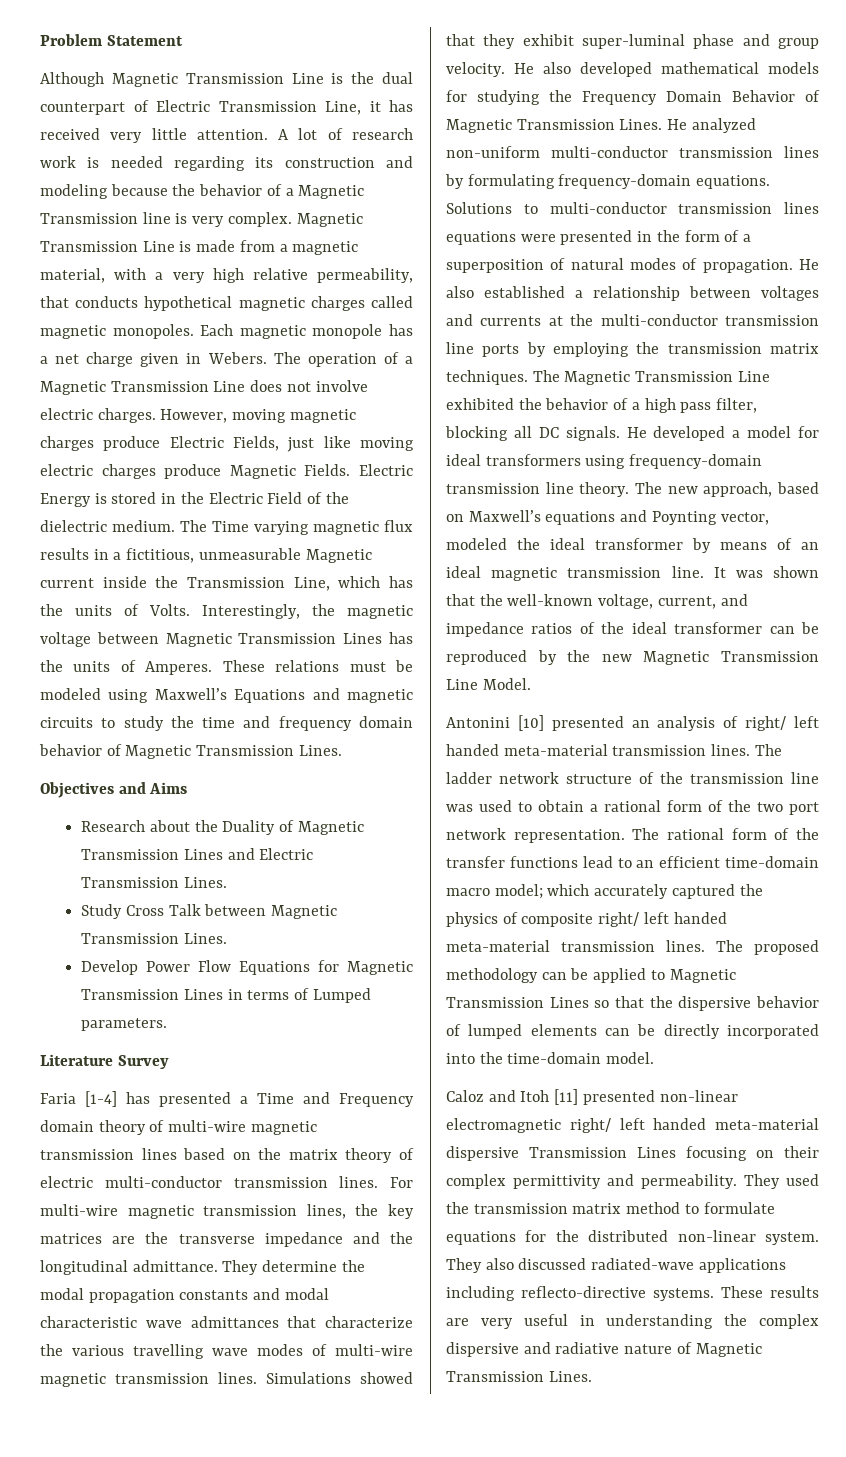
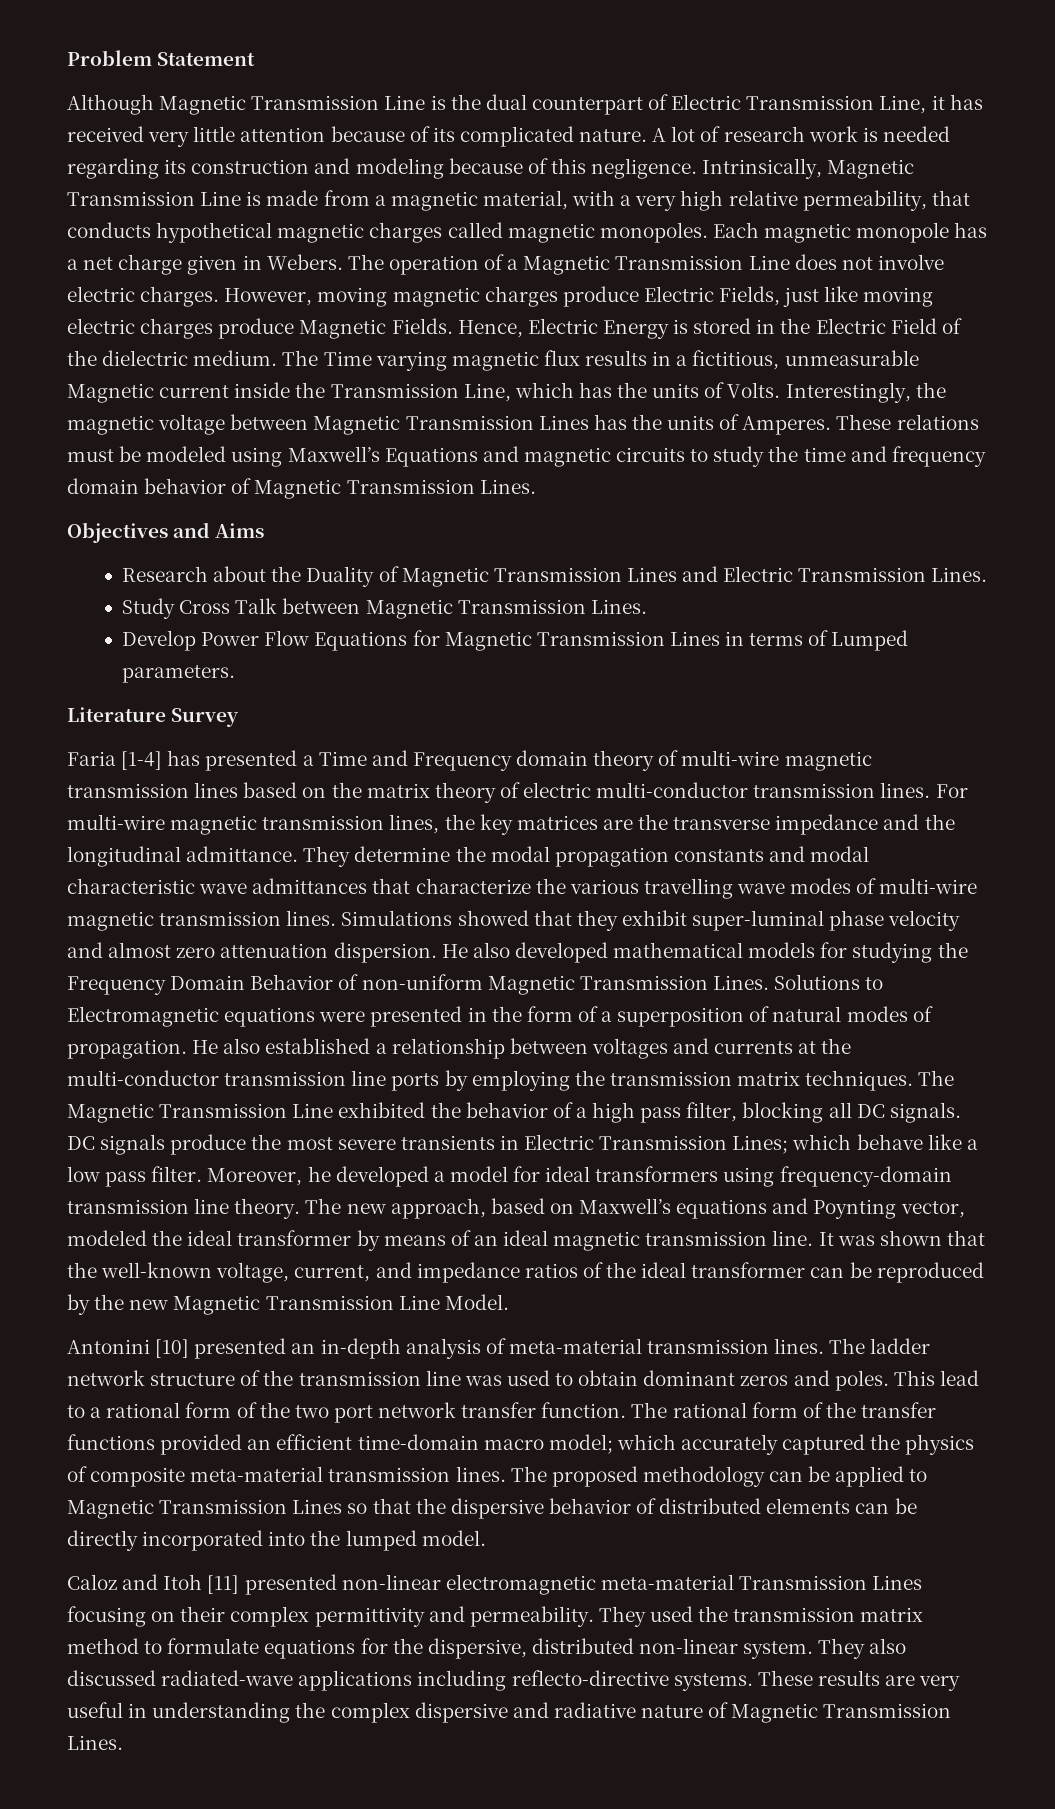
[196,129,268,140] attention. -> [240,126,648,147] attention because of its complicated nature.
[172,184,365,199] [40,212,292,227] the behavior of a Magnetic Transmission line is very complex. -> [527,158,823,179] of this negligence. Intrinsically,
(351, 470) none -> [457,320,523,338] Hence,
[742,34,819,49] [446,62,505,77] and group velocity. -> [888,910,961,931] [67,942,437,963] velocity and almost zero attenuation dispersion.
[446,118,756,133] [446,146,819,158] [445,174,771,189] [446,202,819,214] Magnetic Transmission Lines. He analyzed non-uniform multi-conductor transmission lines by formulating frequency-domain equations. Solutions to multi-conductor transmission lines -> [361,974,884,995] [67,1006,219,1027] non-uniform Magnetic Transmission Lines. Solutions to Electromagnetic
[626,427,647,438] He -> [67,1134,978,1155] [67,1166,331,1187] DC signals produce the most severe transients in Electric Transmission Lines; which behave like a low pass filter. Moreover, he
(650, 724) none -> [320,1338,401,1359] in-depth
[745,716,819,731] [446,744,499,756] right/ left handed -> (506, 1346) none
(584, 806) none -> [643,1370,979,1391] [67,1405,85,1418] dominant zeros and poles. This lead to
[513,829,625,843] representation. -> [461,1402,627,1418] transfer function.
[582,856,632,868] lead to -> [160,1434,243,1455] provided
[598,912,727,927] right/ left handed -> (186, 1477) none
[468,1024,523,1039] lumped -> [659,1498,762,1514] distributed
[507,1052,602,1064] time-domain -> [345,1530,417,1551] lumped
[569,1118,819,1133] [446,1146,519,1161] right/ left handed meta-material dispersive -> [600,1574,734,1590] meta-material
(579, 1236) none -> [427,1638,527,1659] dispersive,

